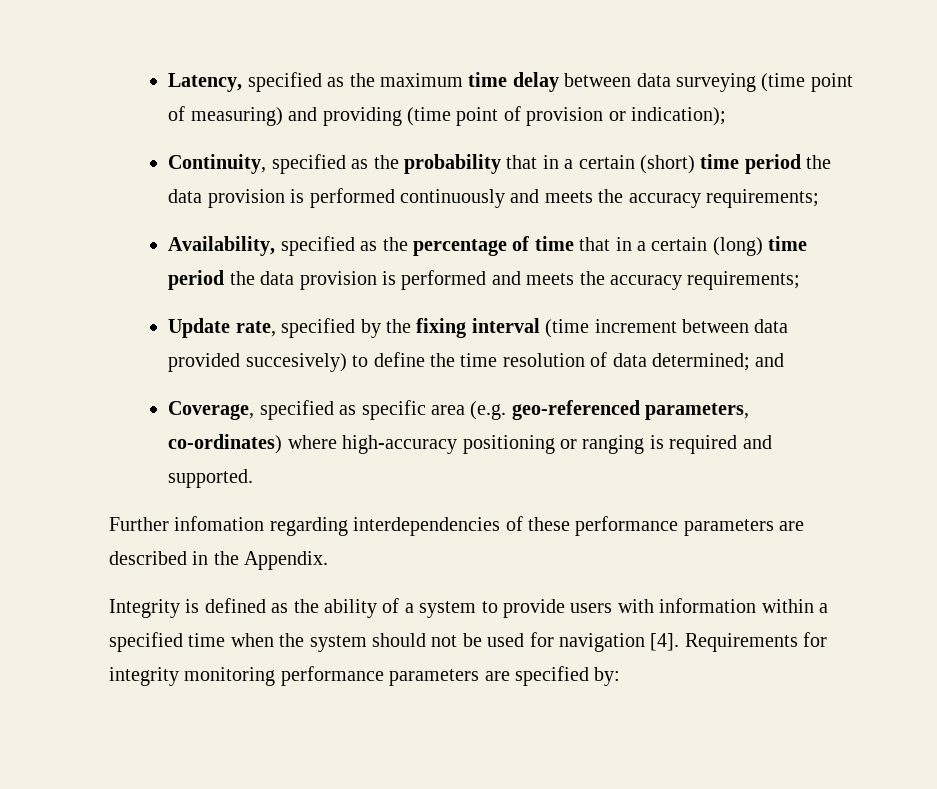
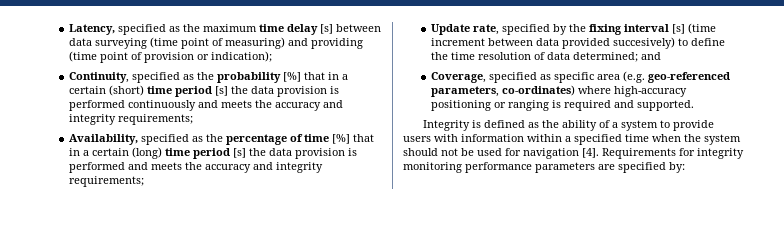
(559, 82) none -> [319,24,333,34] [s]
(502, 164) none -> [282,72,301,82] [%]
(801, 164) none -> [214,86,228,96] [s]
(701, 200) none -> [322,100,343,108] [68,114,116,125] and integrity
(574, 243) none -> [331,134,350,144] [%]
(225, 280) none -> [232,148,246,158] [s]
(683, 282) none -> [252,162,323,173] and integrity
(540, 325) none -> [671,24,685,34] [s]
[109,516,805,536] [109,551,329,570] // Further infomation regarding interdependencies of these performance parameters are described in the Appendix. -> (694, 105) none

